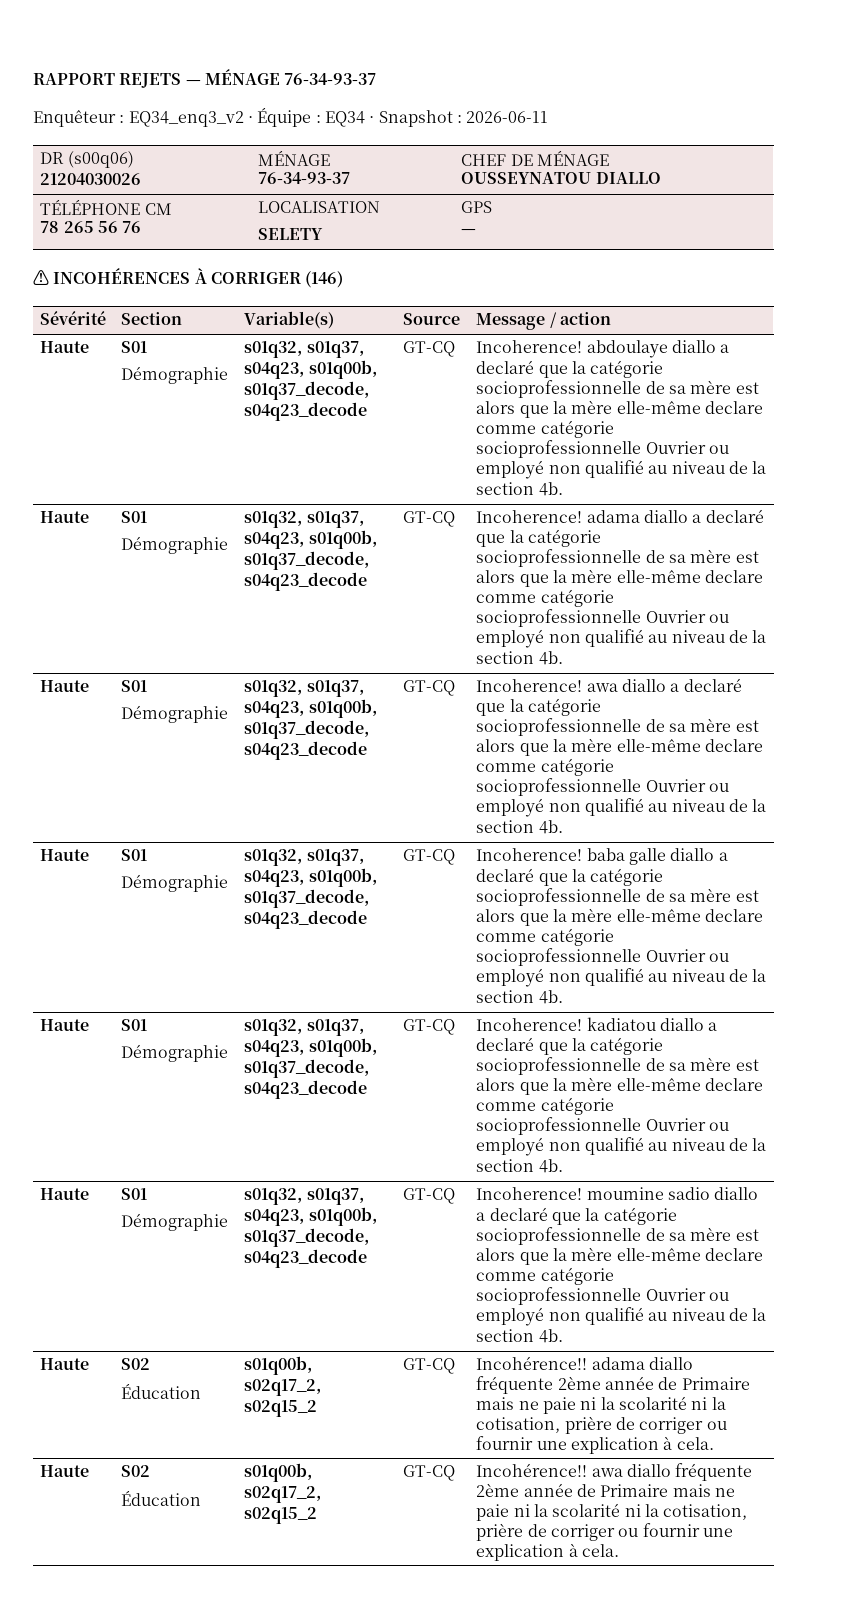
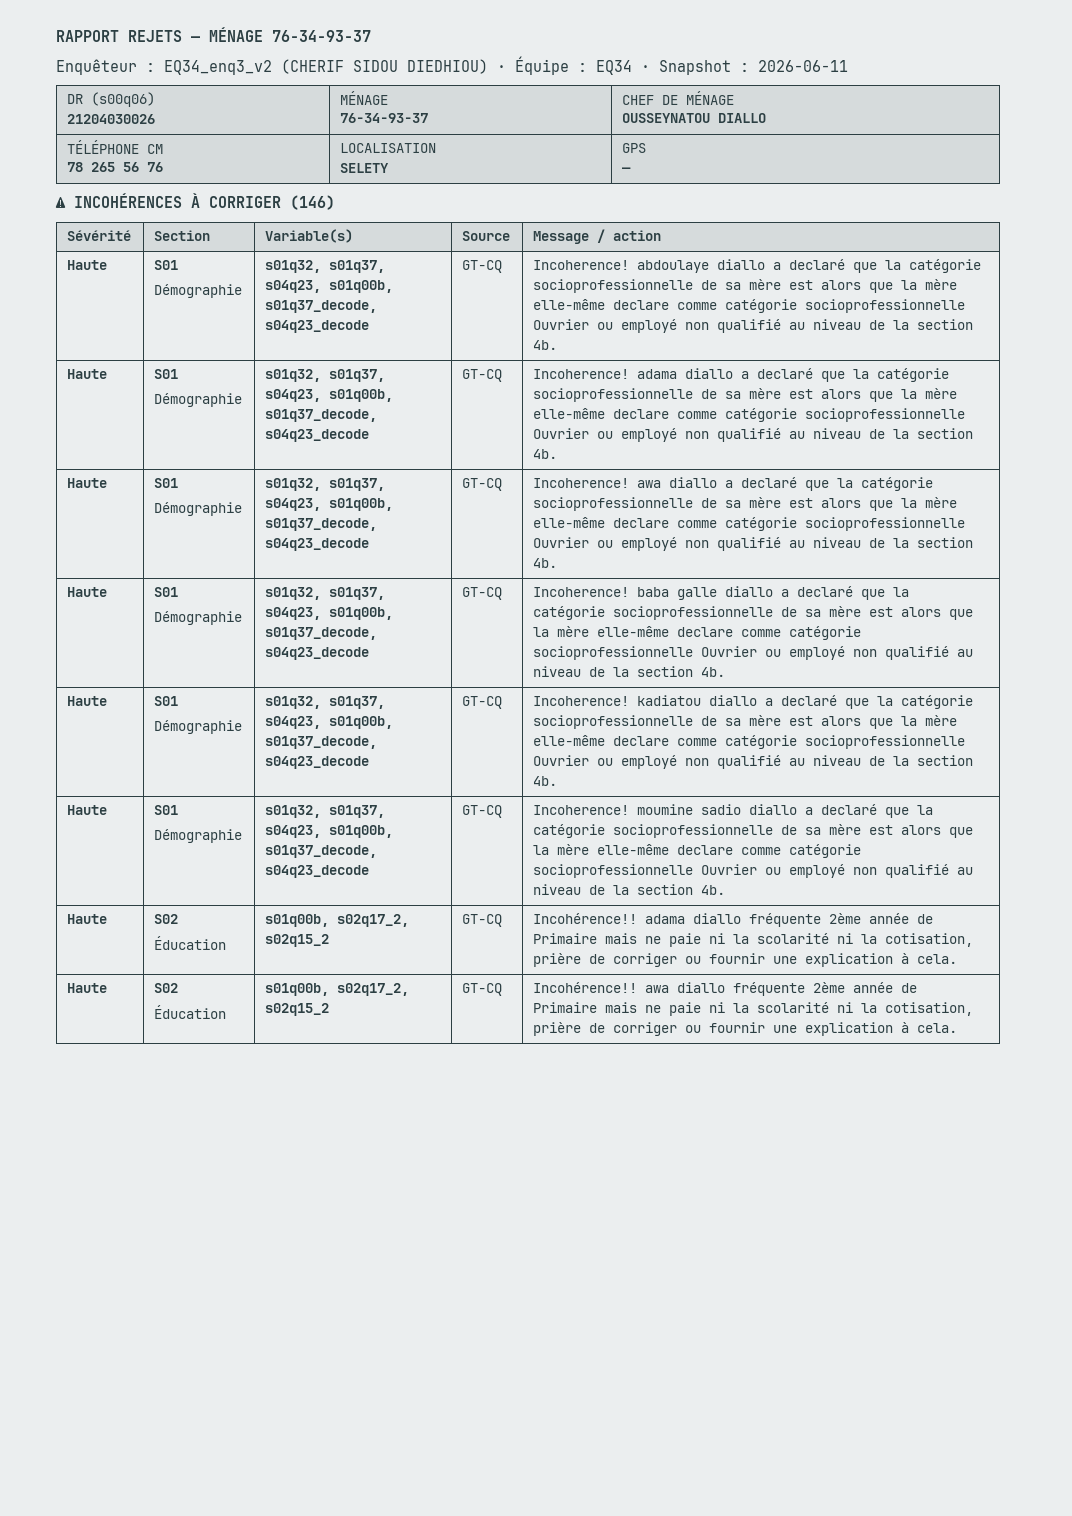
(244, 119) none -> [281,59,488,74] (CHERIF SIDOU DIEDHIOU)

